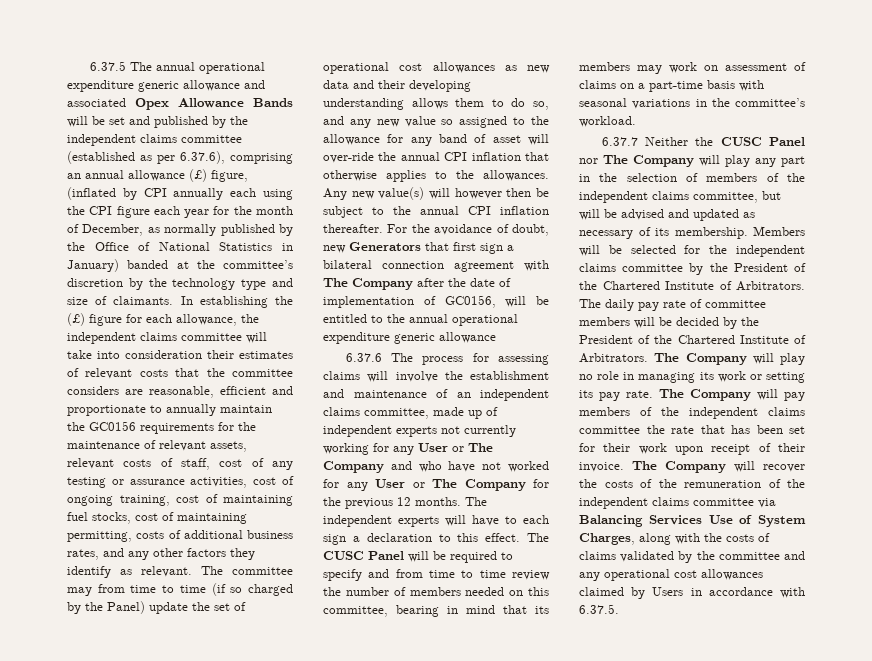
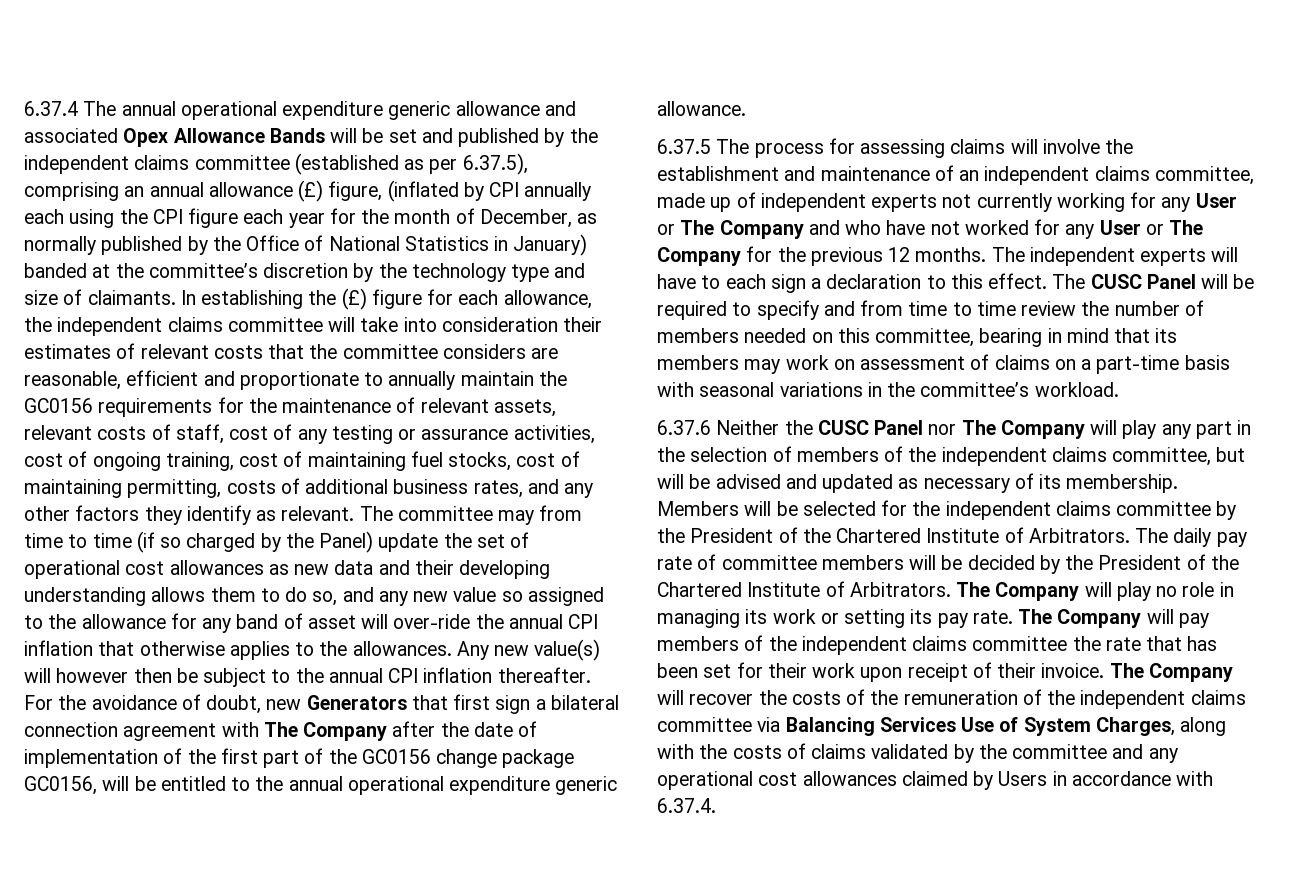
[89,61,126,71] 6.37.5 -> [24,101,78,116] 6.37.4
[180,151,225,164] 6.37.6), -> [462,153,528,175] 6.37.5),
(436, 300) none -> [187,748,575,768] the first part of the GC0156 change package
[439,332,496,343] [345,353,382,362] allowance // 6.37.6 -> [657,101,746,116] [657,139,711,154] allowance. // 6.37.5
[601,137,638,146] 6.37.7 -> [657,420,711,435] 6.37.6
[579,604,619,614] 6.37.5. -> [657,798,716,813] 6.37.4.

